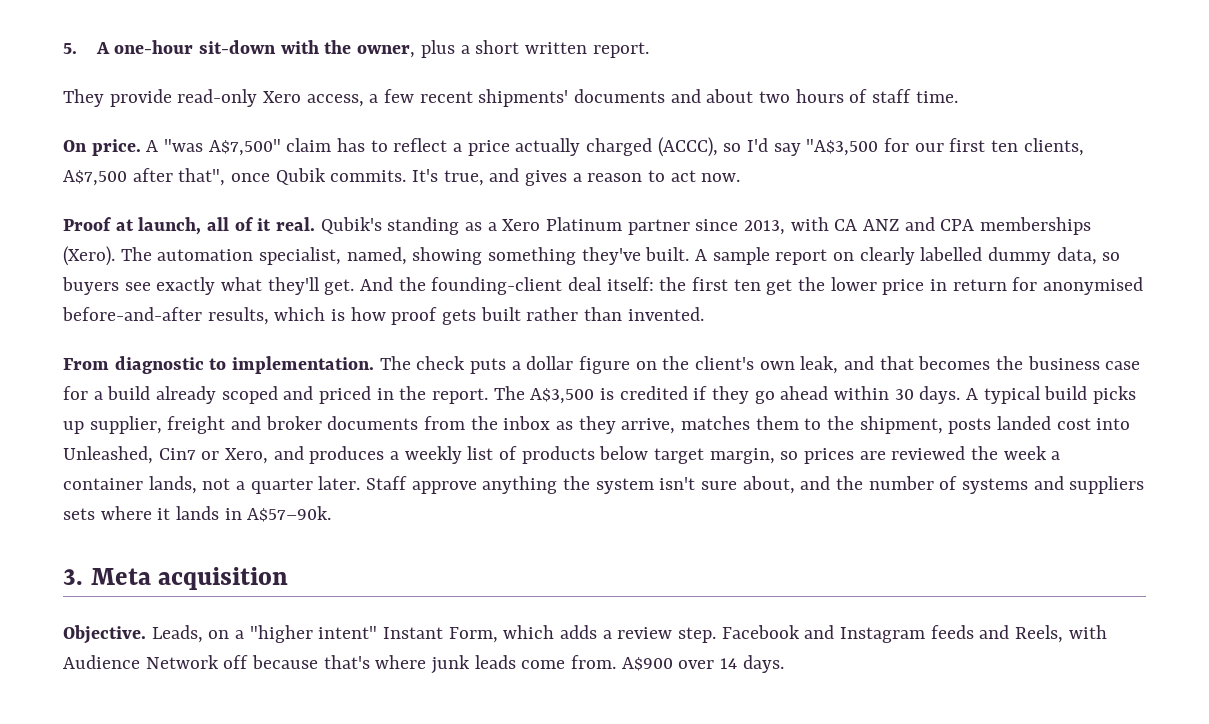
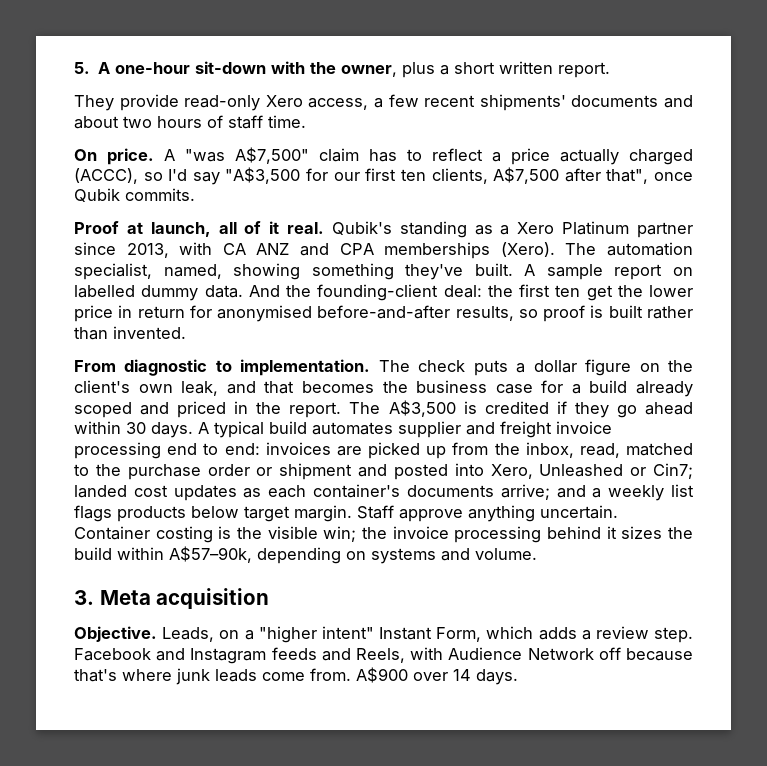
[412,168,741,186] It's true, and gives a reason to act now. -> (195, 194) none
[859,247,915,265] clearly -> (693, 271) none
[1056,247,1121,265] [62,277,355,295] data, so buyers see exactly what they'll get. -> [204,285,243,298] data.
[568,277,654,291] deal itself: -> [443,285,482,298] deal:
[274,307,477,325] which is how proof gets -> [518,305,604,322] so proof is
[1093,386,1137,404] [63,416,1131,434] [63,446,385,464] picks up supplier, freight and broker documents from the inbox as they arrive, matches them to the shipment, posts landed cost into Unleashed, Cin7 or Xero, and produces -> [312,421,612,438] [74,442,694,459] [74,463,693,480] [74,484,586,501] automates supplier and freight invoice processing end to end: invoices are picked up from the inbox, read, matched to the purchase order or shipment and posted into Xero, Unleashed or Cin7; landed cost updates as each container's documents arrive; and
[499,446,518,460] of -> [74,505,112,522] flags
[709,446,1061,464] [63,476,1145,494] [63,506,332,522] margin, so prices are reviewed the week a container lands, not a quarter later. Staff approve anything the system isn't sure about, and the number of systems and suppliers sets where it lands in A$57–90k. -> [294,505,618,522] [74,526,693,543] [74,546,537,564] margin. Staff approve anything uncertain. Container costing is the visible win; the invoice processing behind it sizes the build within A$57–90k, depending on systems and volume.

